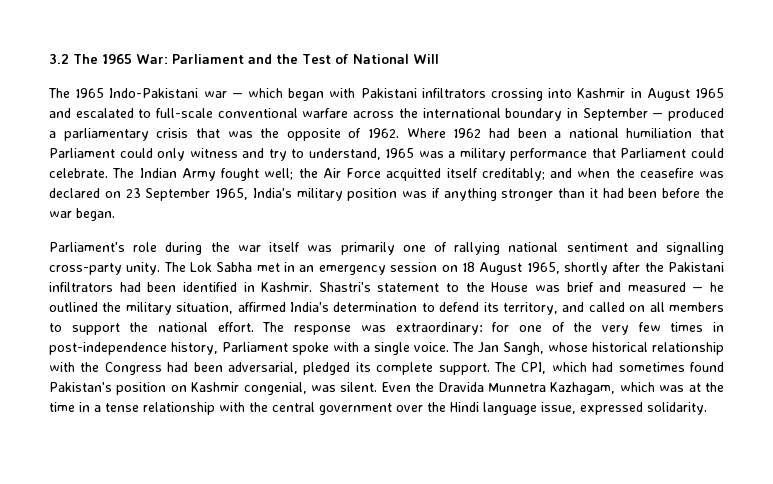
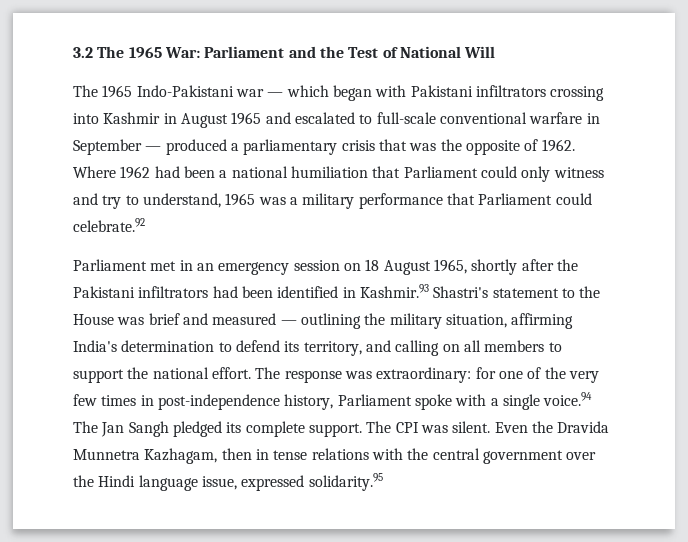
[353,108,563,121] across the international boundary -> (583, 118) none
[49,168,724,181] [49,188,724,201] [49,208,115,221] [49,242,724,255] [49,262,253,275] celebrate. The Indian Army fought well; the Air Force acquitted itself creditably; and when the ceasefire was declared on 23 September 1965, India's military position was if anything stronger than it had been before the war began. // Parliament's role during the war itself was primarily one of rallying national sentiment and signalling cross-party unity. The Lok Sabha -> [73,218,145,232] [73,259,147,271] celebrate.92 // Parliament
[261,282,313,292] Kashmir. -> [359,284,429,298] Kashmir.93
[710,282,724,292] [49,302,98,312] he outlined -> [300,313,361,329] outlining
[237,302,286,312] affirmed -> [511,313,574,329] affirming
[588,302,625,312] called -> [395,340,440,356] calling
[414,342,449,352] voice. -> [543,392,593,406] voice.94
[503,342,724,355] [49,362,298,375] Sangh, whose historical relationship with the Congress had been adversarial, -> [128,421,169,437] Sangh
[521,362,724,374] [49,382,307,395] CPI, which had sometimes found Pakistan's position on Kashmir congenial, -> [395,422,419,433] CPI
[619,382,724,392] [49,402,215,415] which was at the time in a tense relationship -> [221,448,369,460] then in tense relations
[647,402,707,415] solidarity. -> [308,473,383,491] solidarity.95

